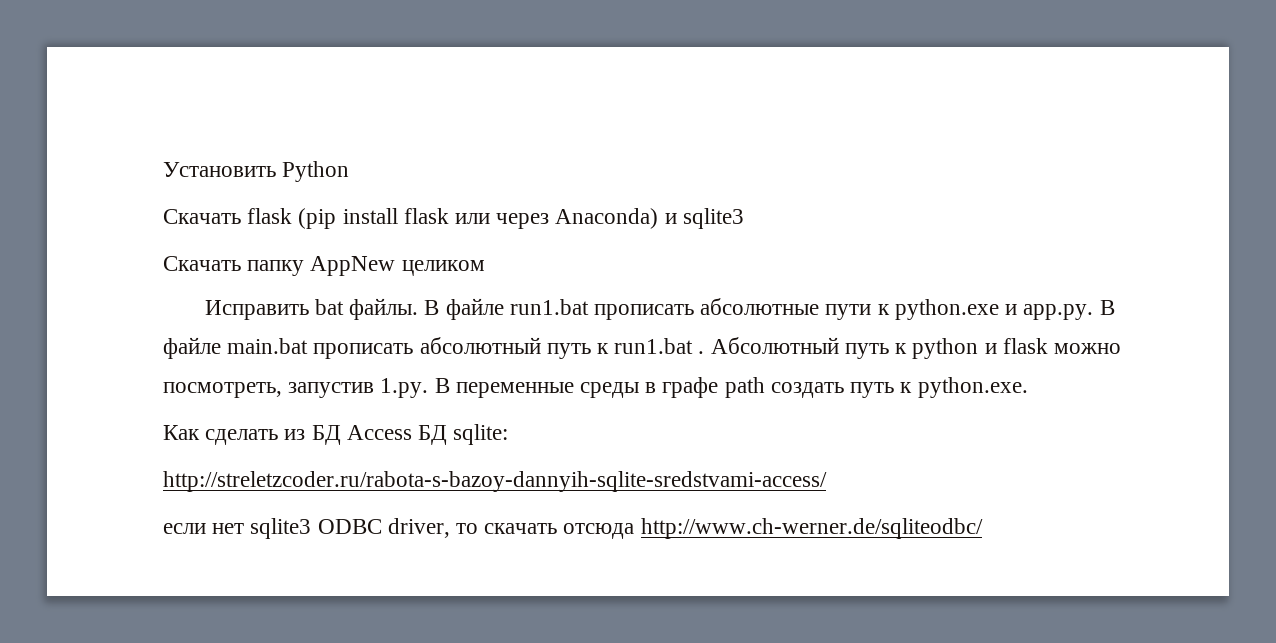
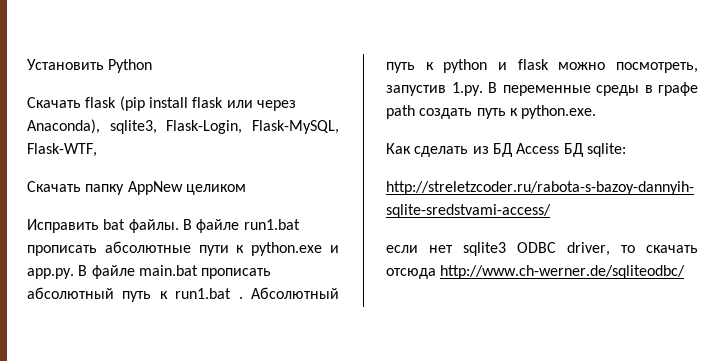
[555,208,744,229] Anaconda) и sqlite3 -> [27,119,340,134] [27,143,97,157] Anaconda), sqlite3, Flask-Login, Flask-MySQL, Flask-WTF,

